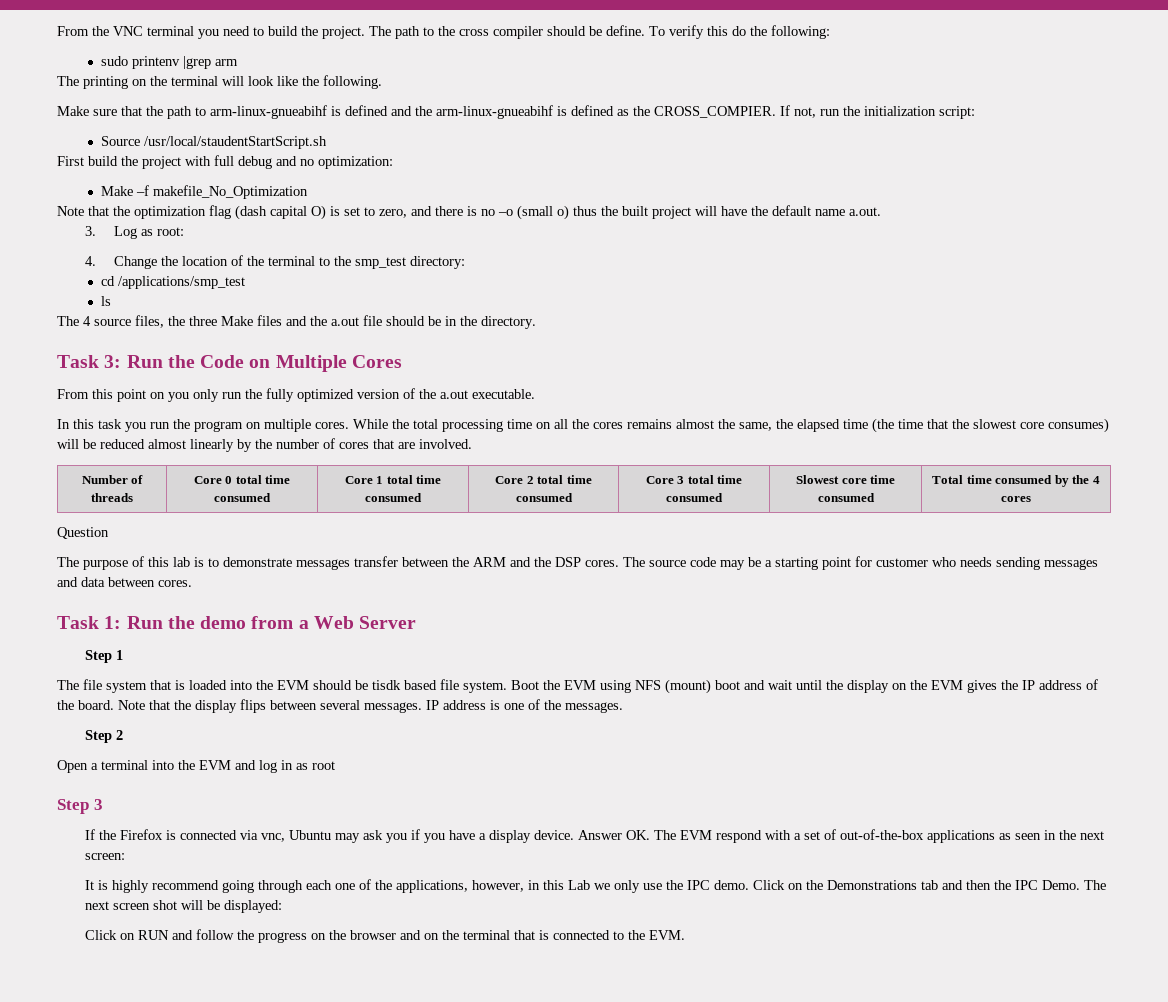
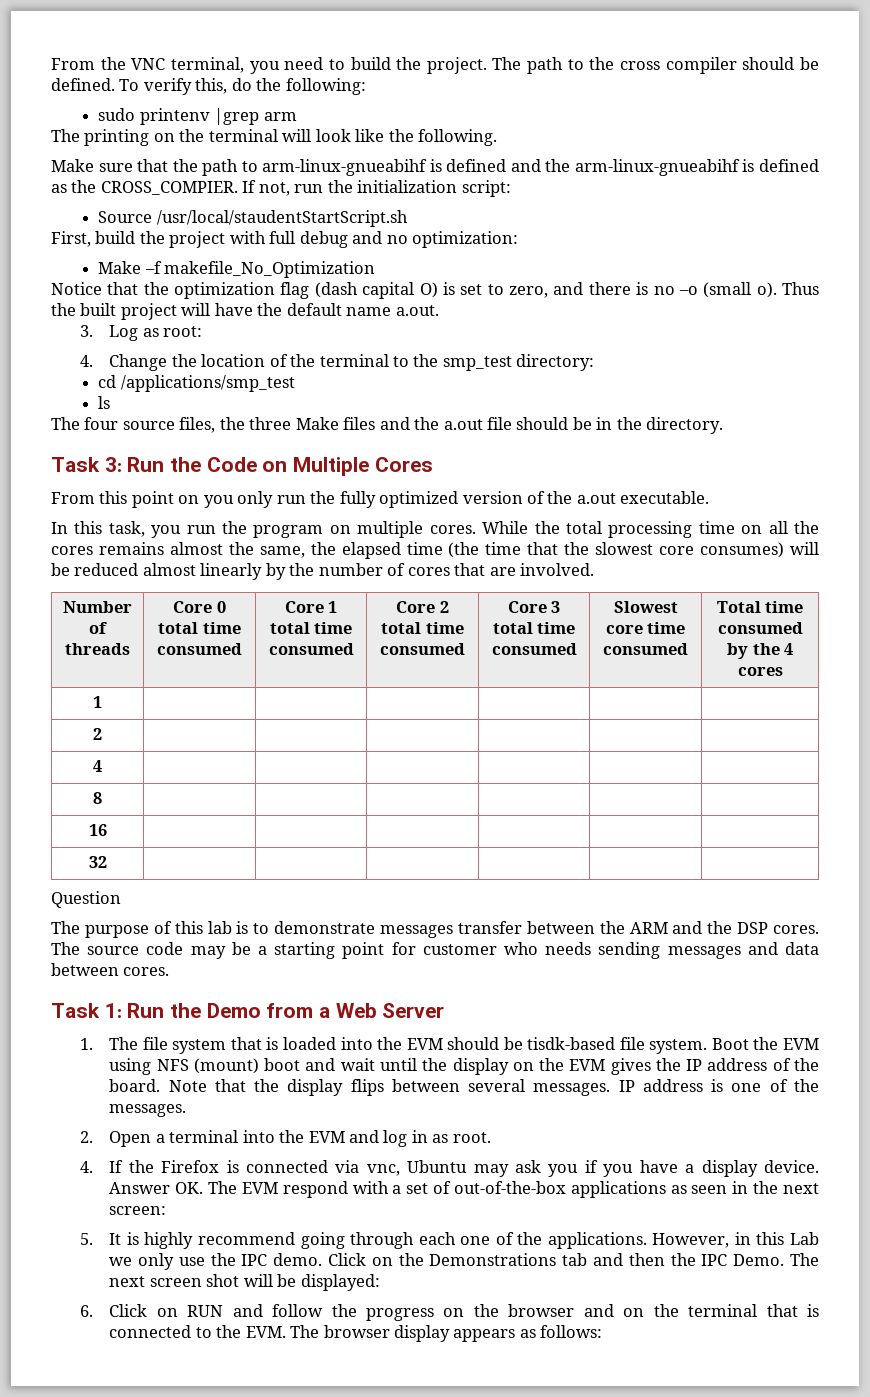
[147,26,194,36] terminal -> [170,57,244,73] terminal,
[606,25,645,36] define. -> [51,78,115,91] defined.
[707,26,728,36] this -> [195,78,228,94] this,
[57,156,84,166] First -> [51,231,91,247] First,
[57,206,84,216] Note -> [51,282,102,295] Notice
[557,205,597,220] o) thus -> [756,282,819,298] o). Thus
[83,316,91,326] 4 -> [84,417,119,430] four
[98,419,122,429] task -> [108,521,145,537] task,
(1031, 499) none -> [93,696,102,708] [93,728,102,740] [93,760,102,772] [93,792,102,804] [88,824,107,836] [88,856,107,868] // 1 | | | | | | // 2 | | | | | | // 4 | | | | | | // 8 | | | | | | // 16 | | | | | | // 32 | | | | | |
[200,616,247,629] demo -> [206,1003,261,1018] Demo
[85,650,124,663] Step 1 // -> [80,1038,94,1050] 1.
[372,680,437,690] tisdk based -> [527,1037,616,1050] tisdk-based
[85,730,124,743] Step 2 // -> [80,1131,94,1143] 2.
[312,761,335,770] [57,799,103,814] root // Step 3 // -> [452,1132,491,1143] [80,1161,94,1173] root. // 4.
(126, 856) none -> [80,1233,94,1245] 5.
[396,880,525,893] applications, however, -> [547,1232,730,1249] applications. However,
(283, 906) none -> [80,1305,94,1317] 6.
(686, 935) none -> [290,1325,603,1342] The browser display appears as follows:

